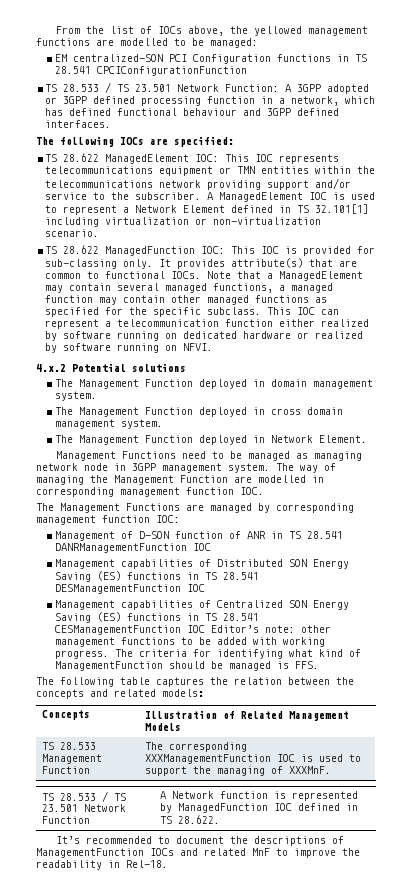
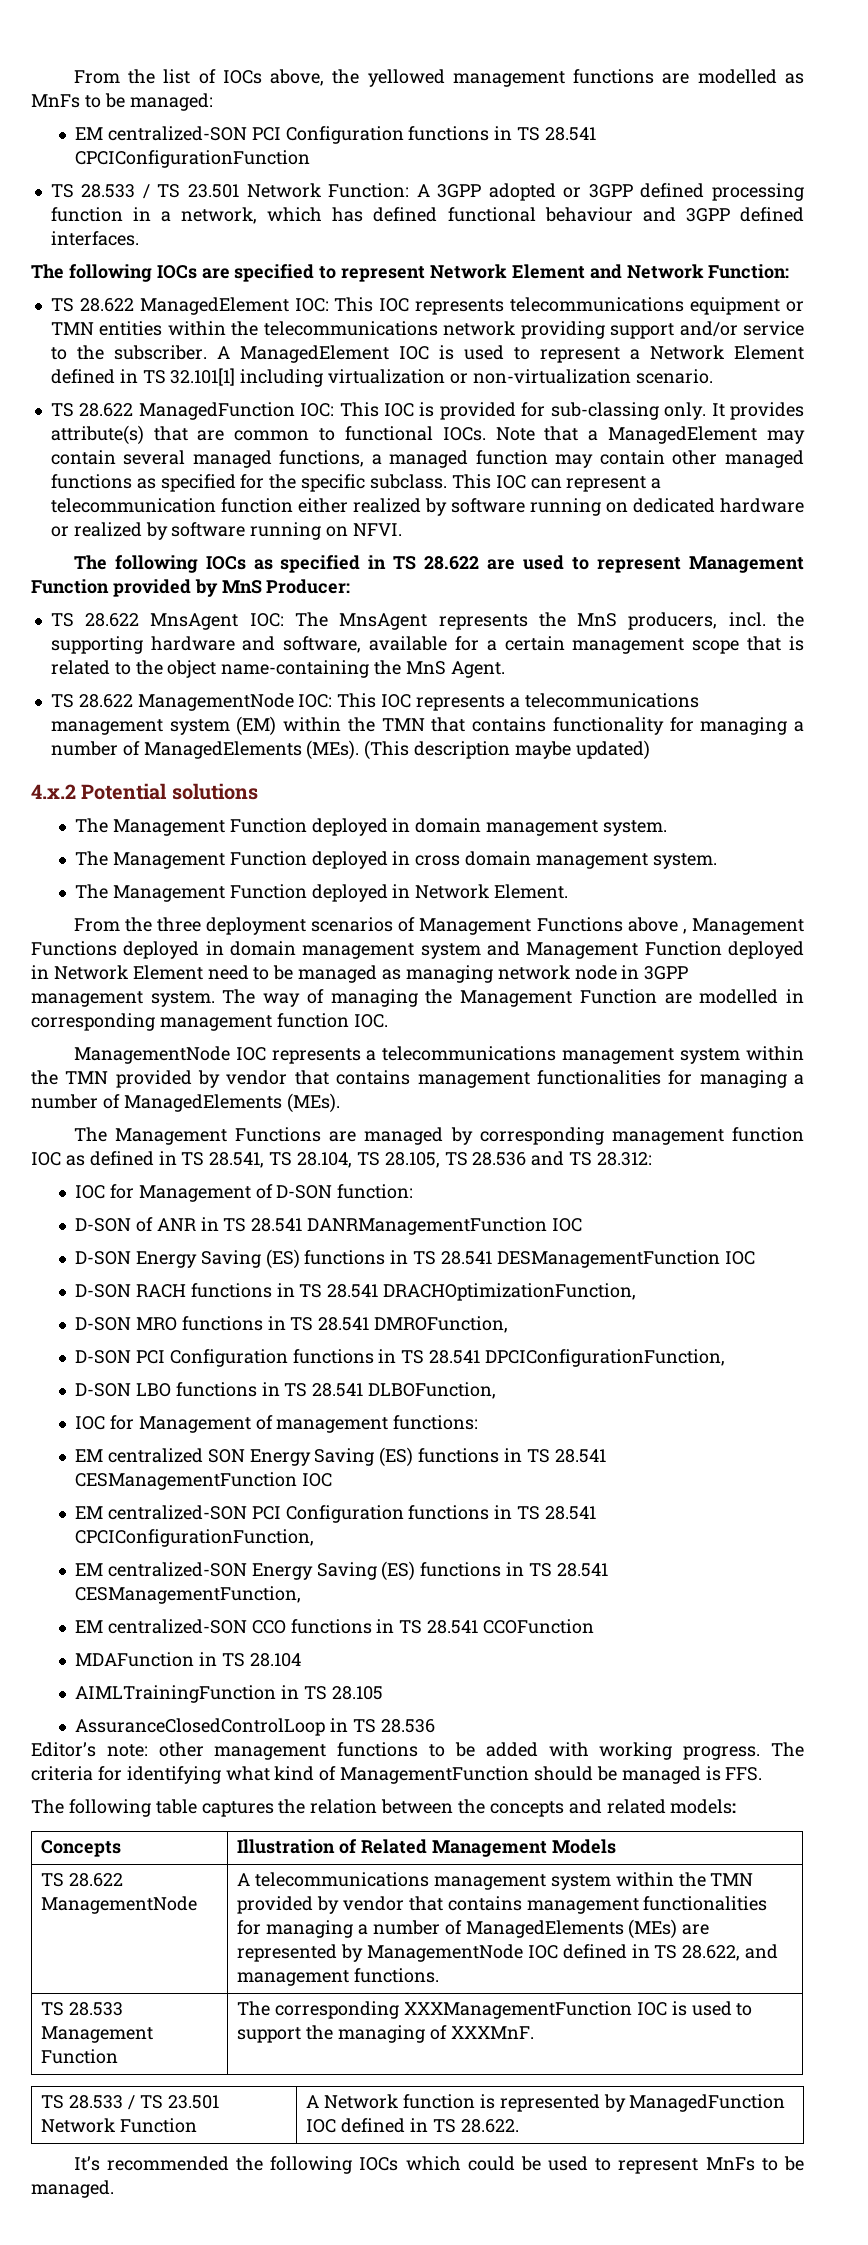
(168, 42) none -> [785,73,805,84] [31,94,80,108] as MnFs
[174,136,234,147] specified: -> [234,264,790,282] specified to represent Network Element and Network Function:
(214, 347) none -> [73,555,805,573] [31,579,351,597] [50,612,804,630] [50,636,804,654] [50,660,505,678] [50,693,699,711] [50,716,804,736] [50,740,650,760] // The following IOCs as specified in TS 28.622 are used to represent Management Function provided by MnS Producer: // TS 28.622 MnsAgent IOC: The MnsAgent represents the MnS producers, incl. the supporting hardware and software, available for a certain management scope that is related to the object name-containing the MnS Agent. // TS 28.622 ManagementNode IOC: This IOC represents a telecommunications management system (EM) within the TMN that contains functionality for managing a number of ManagedElements (MEs). (This description maybe updated)
[56,451,177,461] Management Functions -> [73,917,804,935] [31,941,804,959] [31,965,203,980] From the three deployment scenarios of Management Functions above , Management Functions deployed in domain management system and Management Function deployed in Network Element
(264, 491) none -> [73,1046,804,1064] [31,1070,805,1088] [31,1093,340,1113] // ManagementNode IOC represents a telecommunications management system within the TMN provided by vendor that contains management functionalities for managing a number of ManagedElements (MEs).
[156,515,180,523] IOC: // -> [31,1151,653,1168] [74,1184,134,1199] IOC as defined in TS 28.541, TS 28.104, TS 28.105, TS 28.536 and TS 28.312: // IOC for
[174,531,223,539] function -> [337,1184,414,1199] [74,1218,131,1232] function: // D-SON
[54,559,307,569] Management capabilities of Distributed SON -> [74,1251,131,1265] D-SON
[54,600,283,610] Management capabilities of Centralized -> [74,1283,637,1301] [74,1316,509,1333] [74,1349,725,1367] [74,1382,497,1399] [74,1415,479,1433] [74,1448,203,1463] D-SON RACH functions in TS 28.541 DRACHOptimizationFunction, // D-SON MRO functions in TS 28.541 DMROFunction, // D-SON PCI Configuration functions in TS 28.541 DPCIConfigurationFunction, // D-SON LBO functions in TS 28.541 DLBOFunction, // IOC for Management of management functions: // EM centralized
(205, 629) none -> [74,1505,596,1523] [74,1529,314,1547] [74,1561,608,1581] [74,1586,301,1604] [74,1619,594,1634] [74,1652,301,1667] [74,1685,383,1703] [74,1718,435,1736] // EM centralized-SON PCI Configuration functions in TS 28.541 CPCIConfigurationFunction, // EM centralized-SON Energy Saving (ES) functions in TS 28.541 CESManagementFunction, // EM centralized-SON CCO functions in TS 28.541 CCOFunction // MDAFunction in TS 28.104 // AIMLTrainingFunction in TS 28.105 // AssuranceClosedControlLoop in TS 28.536 //
(182, 727) none -> [41,1873,124,1887] [41,1896,198,1914] [237,1872,754,1890] [237,1896,768,1914] [237,1919,710,1939] [237,1944,779,1962] [237,1968,440,1986] // TS 28.622 ManagementNode | A telecommunications management system within the TMN provided by vendor that contains management functionalities for managing a number of ManagedElements (MEs) are represented by ManagementNode IOC defined in TS 28.622, and management functions.
[158,836,345,846] [36,848,360,858] [36,860,168,870] to document the descriptions of ManagementFunction IOCs and related MnF to improve the readability in Rel-18. -> [236,2156,805,2174] [31,2180,114,2198] the following IOCs which could be used to represent MnFs to be managed.

